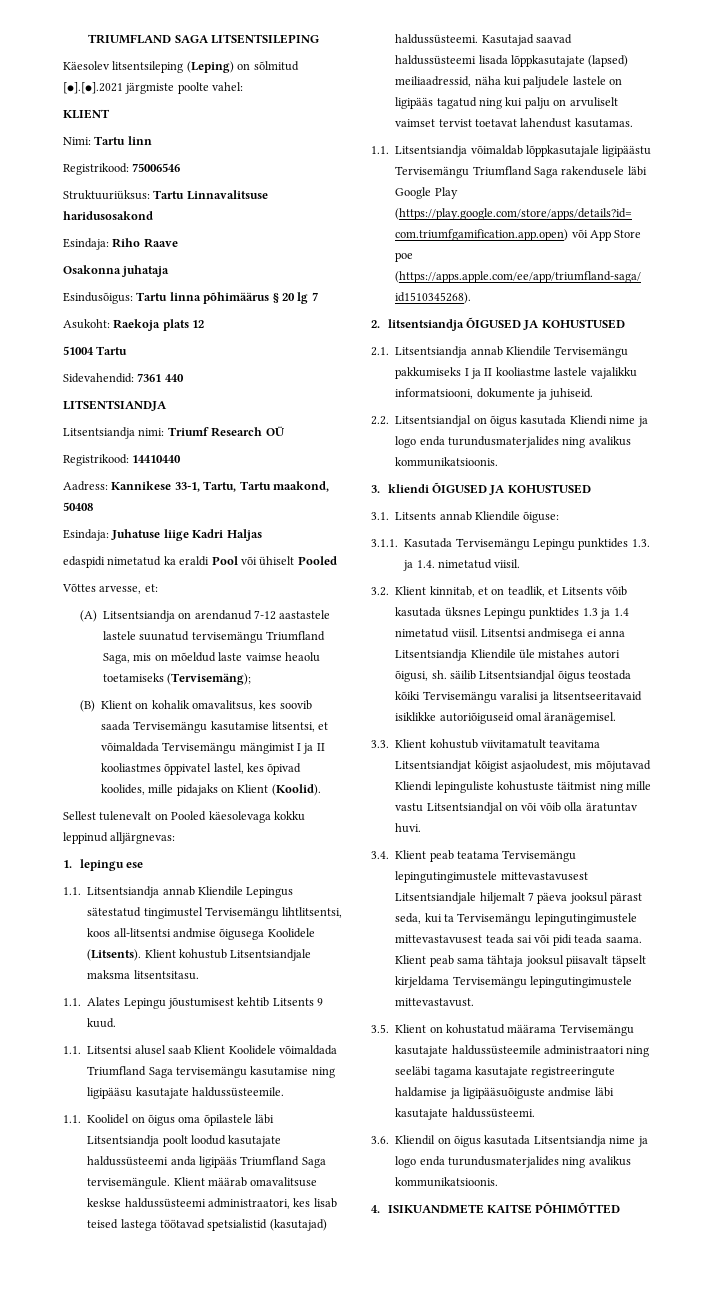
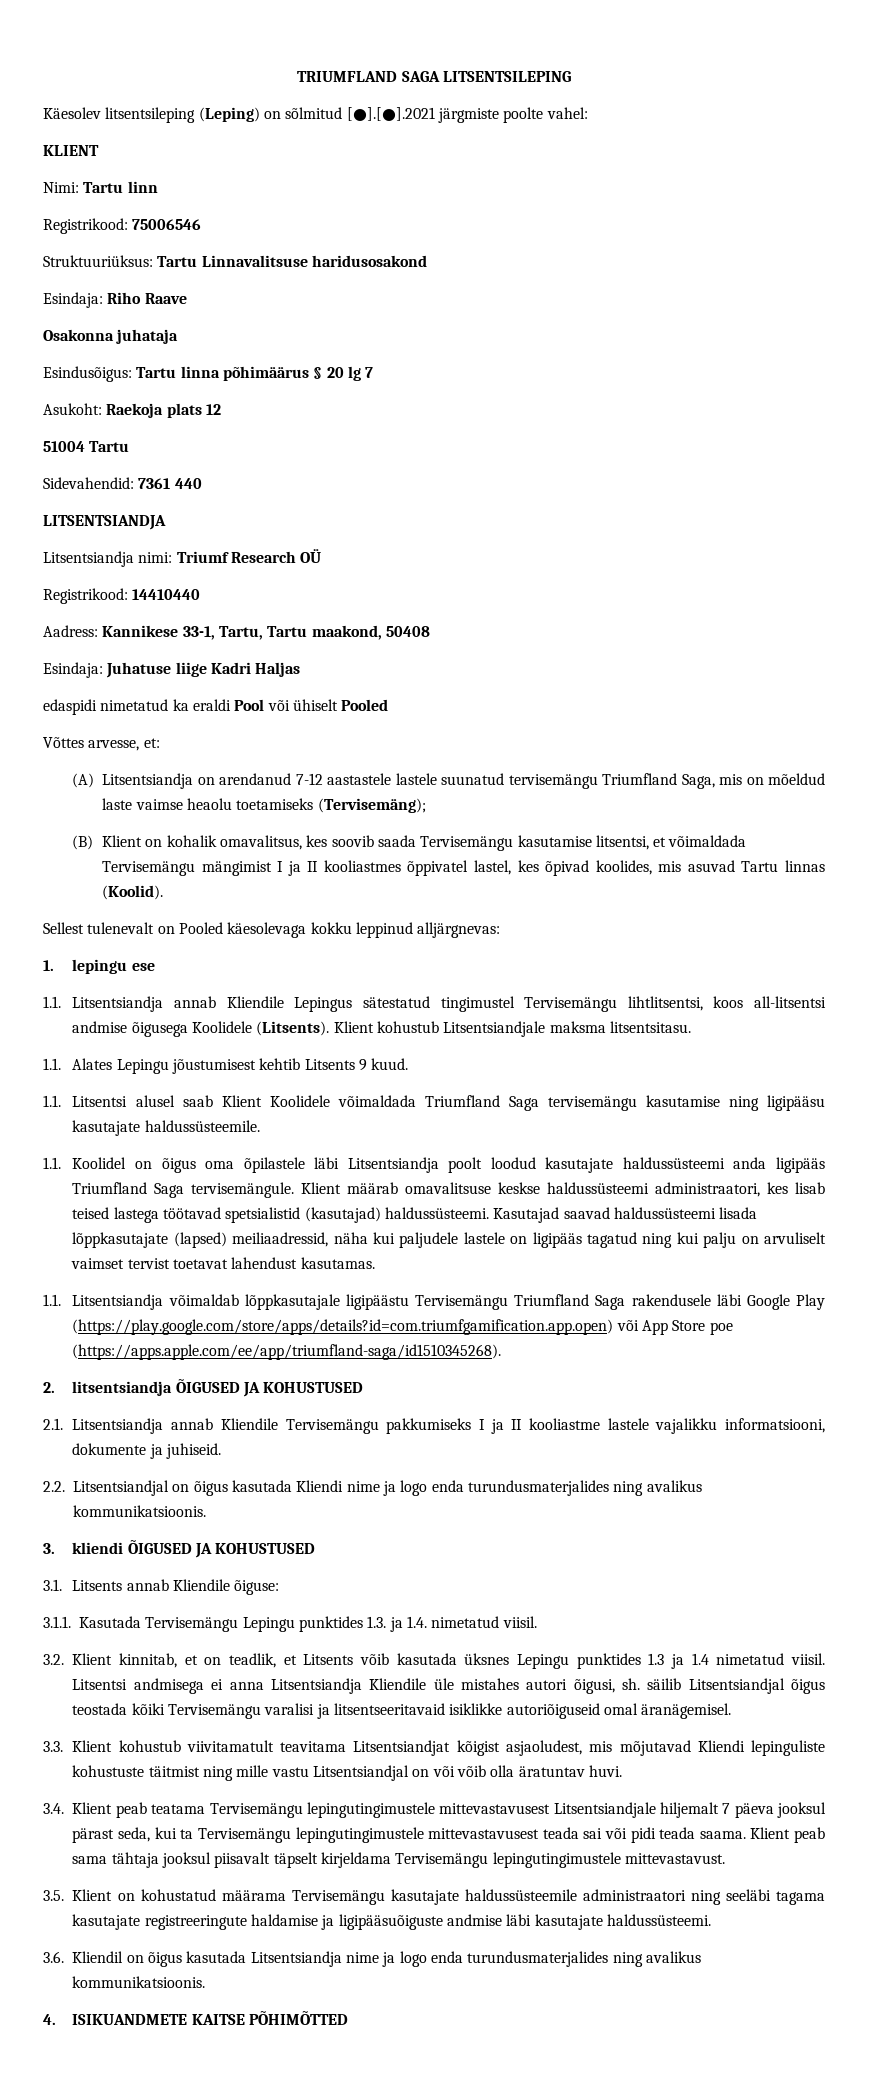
[148,784,269,796] mille pidajaks on Klient -> [658,860,826,872] mis asuvad Tartu linnas

